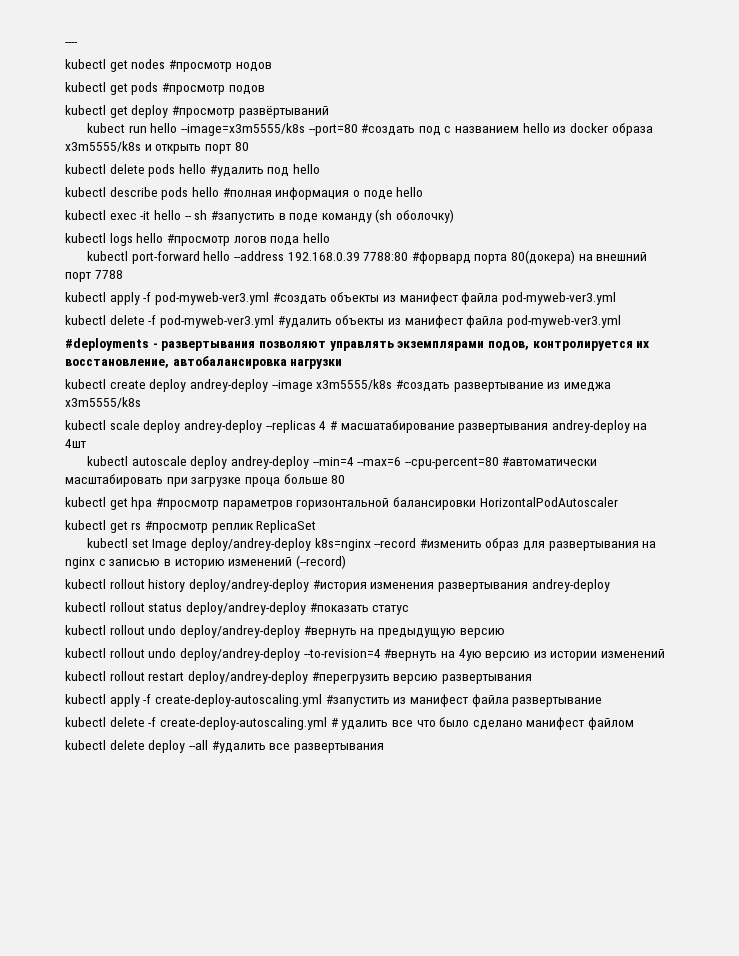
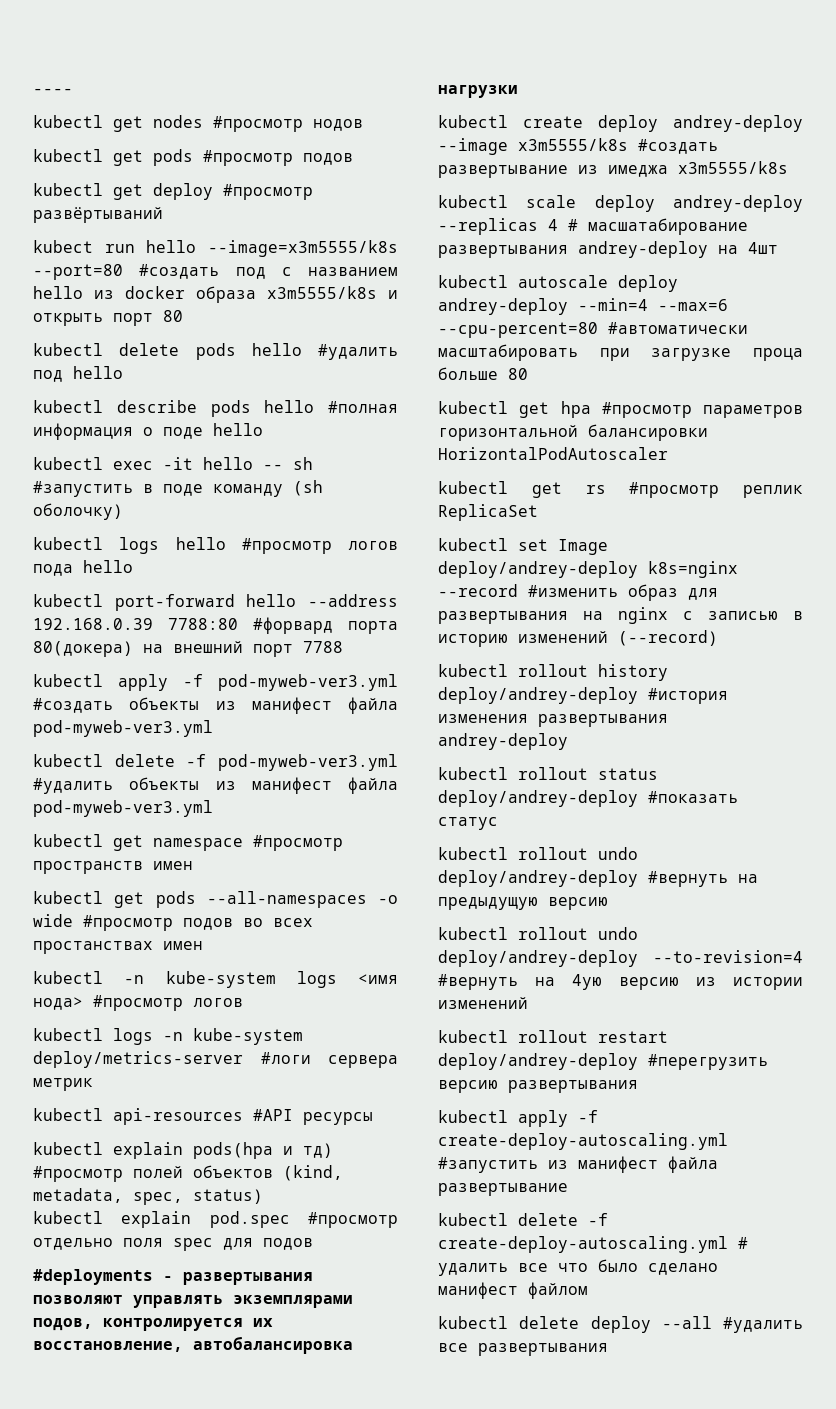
(621, 321) none -> [33,834,343,851] [33,861,193,874] [33,891,398,908] [33,914,313,931] [33,941,203,954] [33,971,398,988] [33,995,243,1011] [33,1028,303,1045] [33,1051,398,1068] [33,1078,93,1091] [33,1108,373,1125] [33,1142,333,1159] [33,1165,343,1182] [33,1188,263,1205] [33,1211,398,1228] [33,1238,313,1251] // kubectl get namespace #просмотр пространств имен // kubectl get pods --all-namespaces -o wide #просмотр подов во всех простанствах имен // kubectl -n kube-system logs <имя нода> #просмотр логов // kubectl logs -n kube-system deploy/metrics-server #логи сервера метрик // kubectl api-resources #API ресурсы // kubectl explain pods(hpa и тд) #просмотр полей объектов (kind, metadata, spec, status) // kubectl explain pod.spec #просмотр отдельно поля spec для подов

